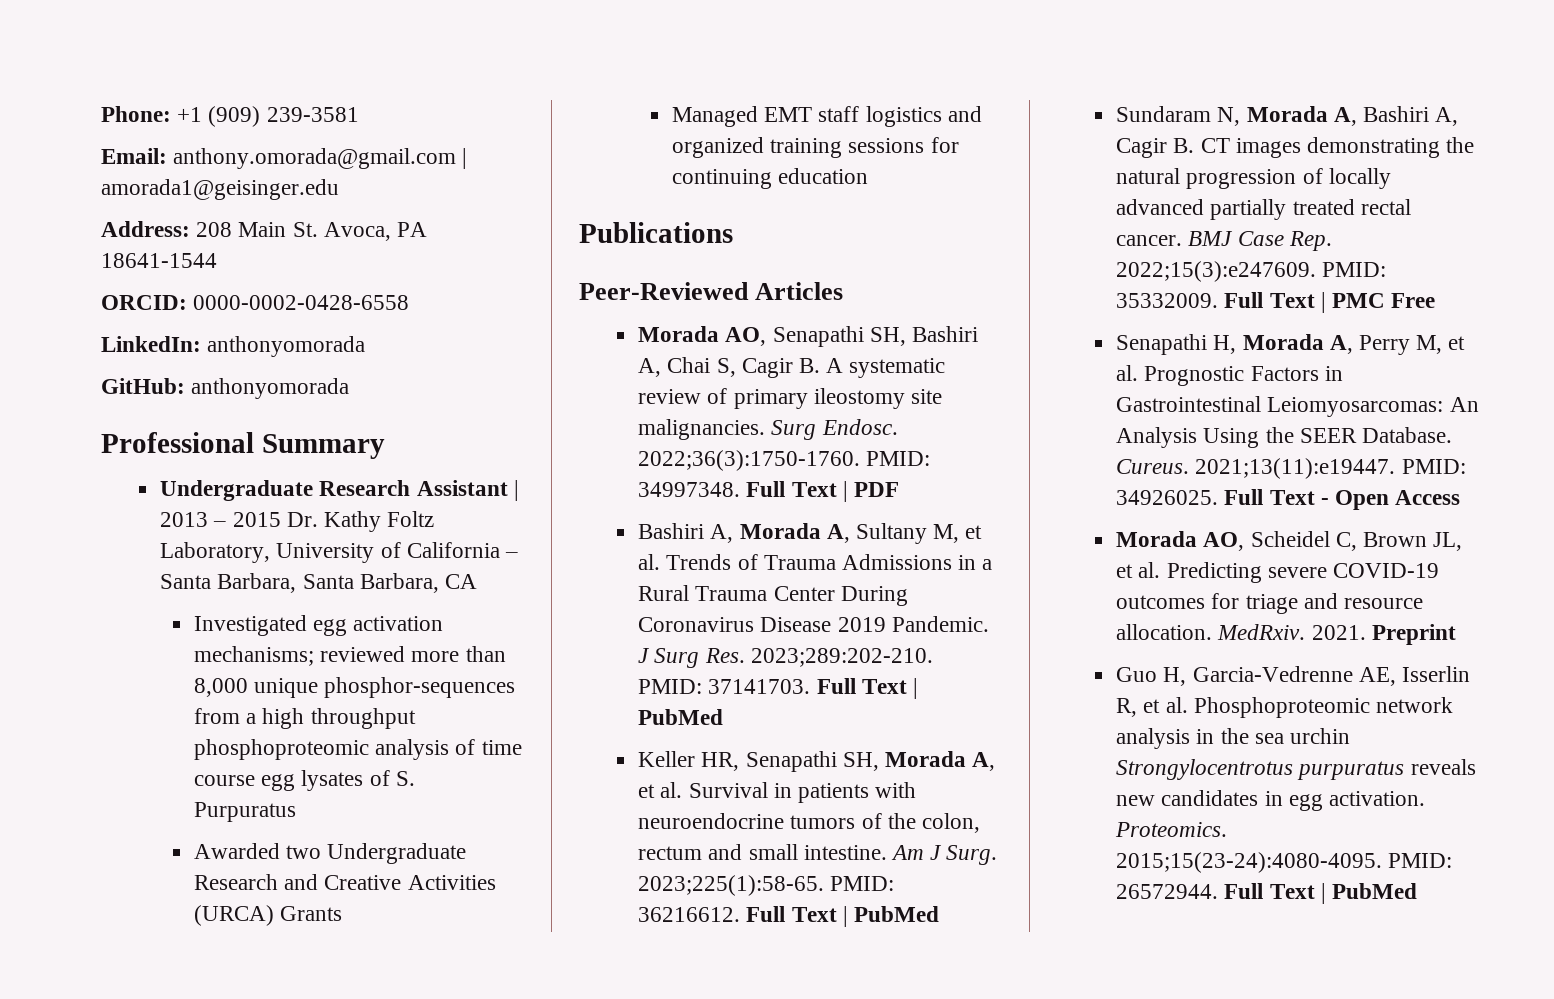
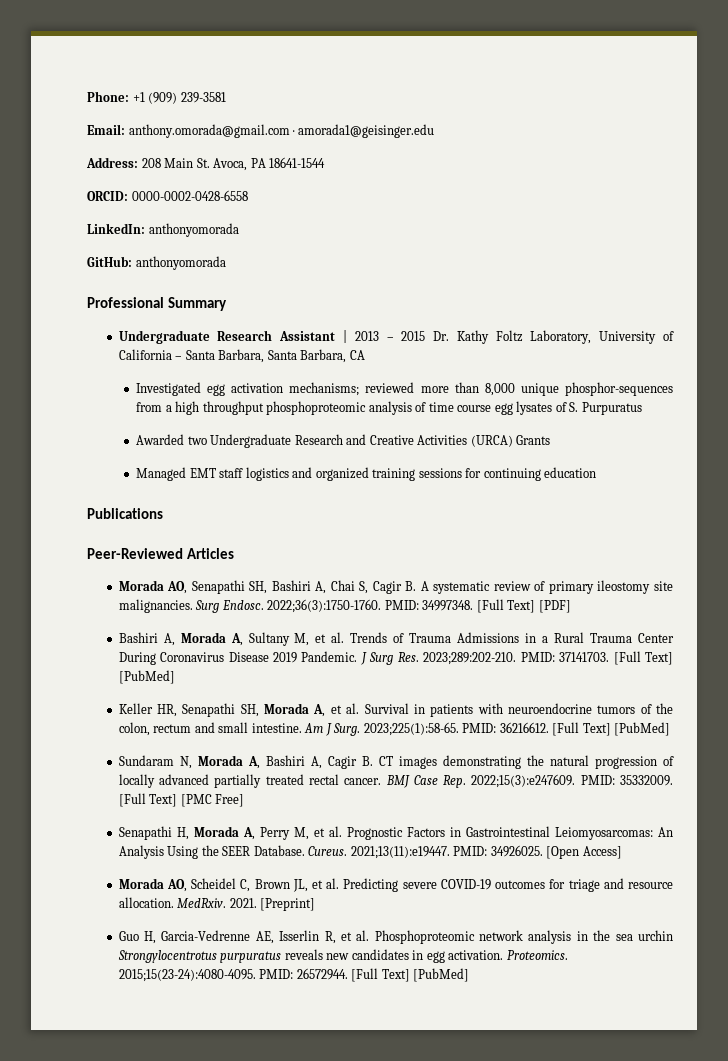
[462,148,468,169] | -> [293,130,296,135] ·
[746,481,900,502] Full Text | PDF -> [476,599,571,613] [Full Text] [PDF]
[816,678,919,699] [638,709,724,725] Full Text | PubMed -> [613,651,673,665] [118,670,175,684] [Full Text] [PubMed]
[746,906,940,927] Full Text | PubMed -> [552,722,671,736] [Full Text] [PubMed]
[1224,292,1436,313] Full Text | PMC Free -> [118,793,245,807] [Full Text] [PMC Free]
[1224,489,1461,510] Full Text - Open Access -> [546,846,622,859] [Open Access]
[1371,624,1456,645] Preprint -> [260,898,316,911] [Preprint]
[1224,883,1418,904] Full Text | PubMed -> [351,968,470,982] [Full Text] [PubMed]

